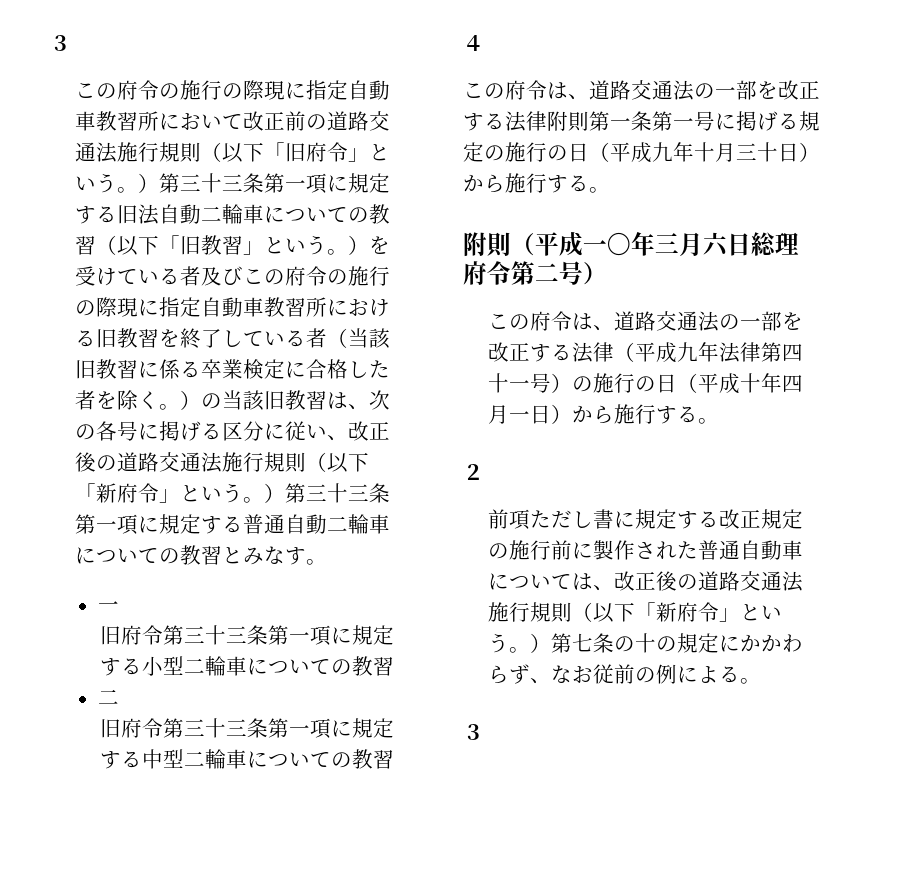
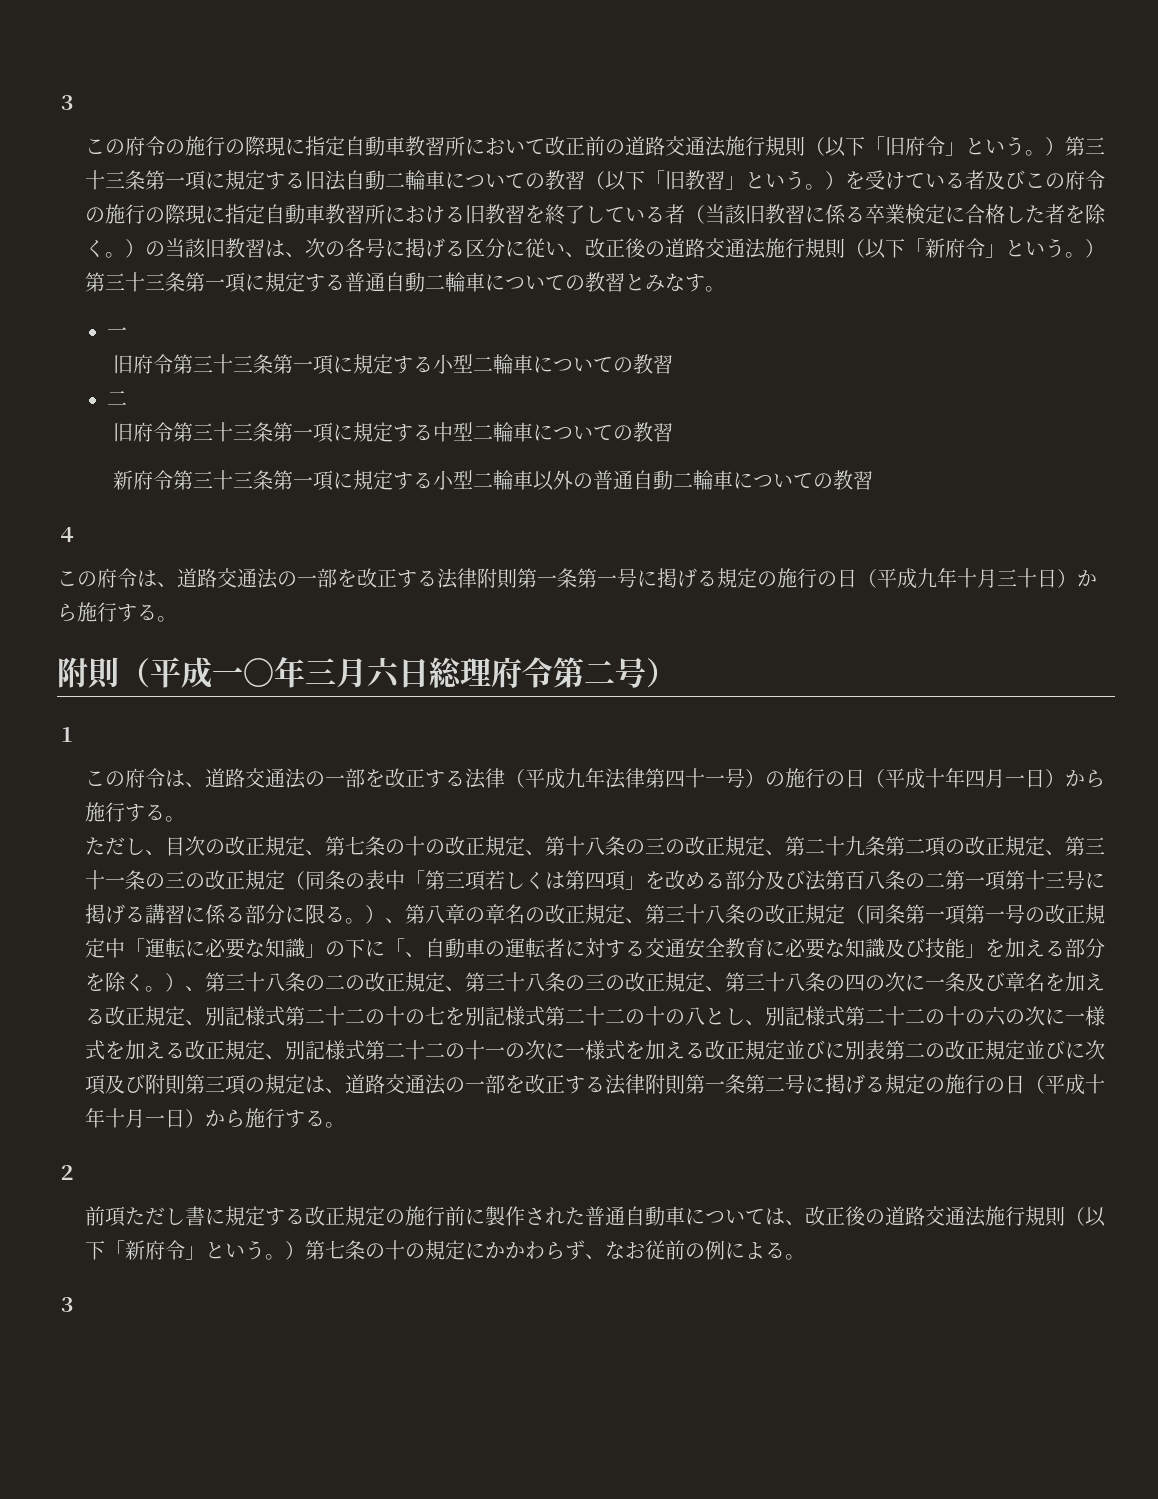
(394, 759) none -> [113,470,874,491] // 新府令第三十三条第一項に規定する小型二輪車以外の普通自動二輪車についての教習
(607, 273) none -> [57,727,77,742] // １
(719, 421) none -> [85,836,1106,857] [85,870,1106,891] [85,904,1106,925] [85,938,1106,959] [85,972,1106,992] [85,1006,1106,1026] [85,1040,1106,1060] [85,1074,1106,1095] [85,1108,346,1128] // ただし、目次の改正規定、第七条の十の改正規定、第十八条の三の改正規定、第二十九条第二項の改正規定、第三十一条の三の改正規定（同条の表中「第三項若しくは第四項」を改める部分及び法第百八条の二第一項第十三号に掲げる講習に係る部分に限る。）、第八章の章名の改正規定、第三十八条の改正規定（同条第一項第一号の改正規定中「運転に必要な知識」の下に「、自動車の運転者に対する交通安全教育に必要な知識及び技能」を加える部分を除く。）、第三十八条の二の改正規定、第三十八条の三の改正規定、第三十八条の四の次に一条及び章名を加える改正規定、別記様式第二十二の十の七を別記様式第二十二の十の八とし、別記様式第二十二の十の六の次に一様式を加える改正規定、別記様式第二十二の十一の次に一様式を加える改正規定並びに別表第二の改正規定並びに次項及び附則第三項の規定は、道路交通法の一部を改正する法律附則第一条第二号に掲げる規定の施行の日（平成十年十月一日）から施行する。

